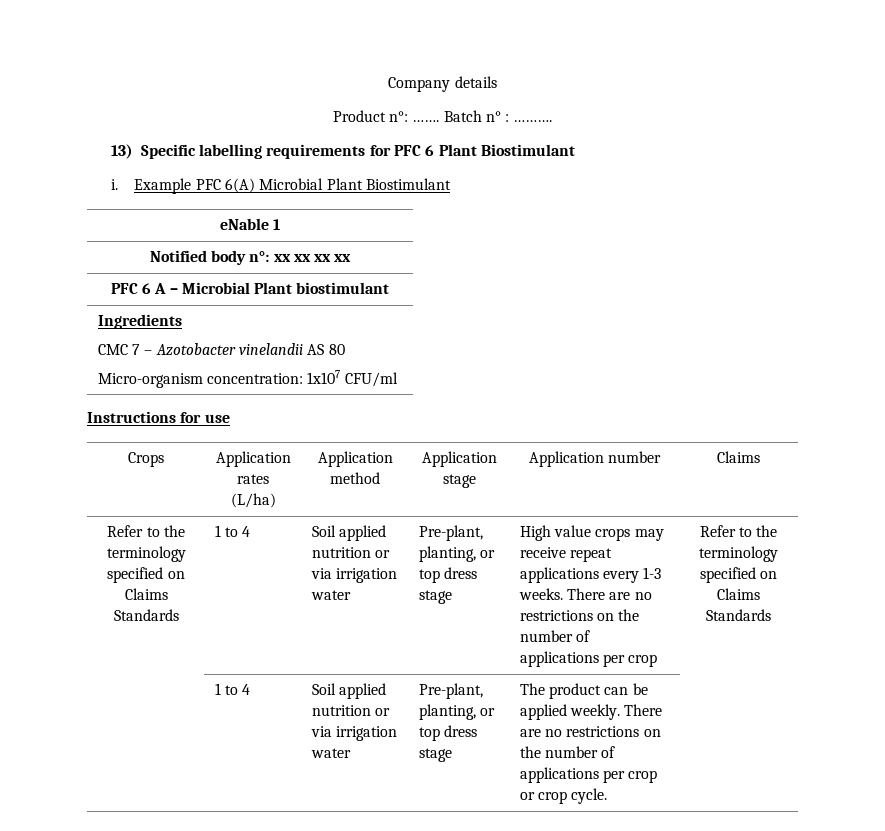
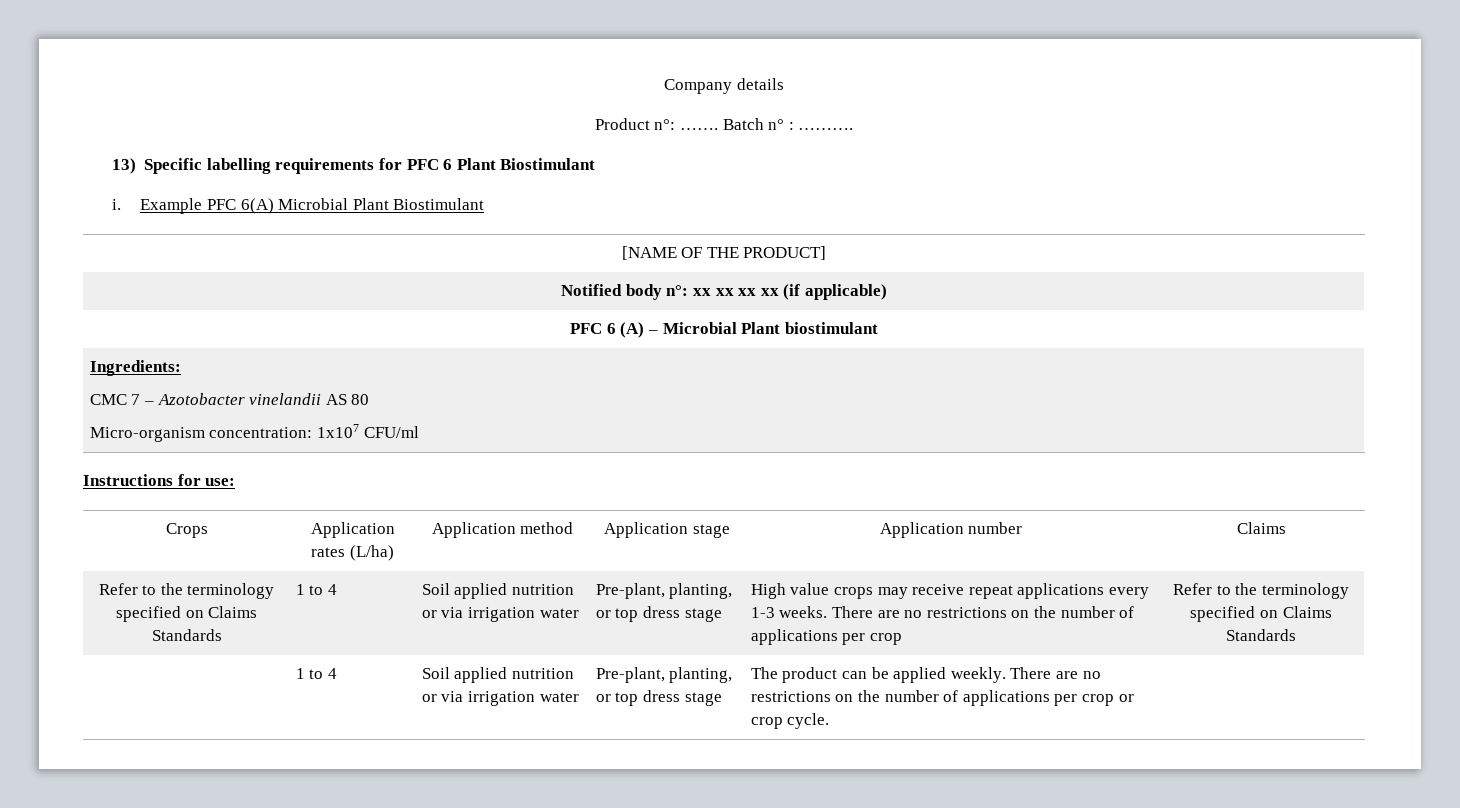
[219,218,281,230] eNable 1 -> [621,246,827,260] [NAME OF THE PRODUCT]
[110,283,167,294] // PFC 6 A -> [783,284,887,300] [570,322,645,338] (if applicable) // PFC 6 (A)
[97,314,182,329] Ingredients -> [89,360,181,376] Ingredients:
[204,414,230,423] use -> [205,478,236,486] use:

